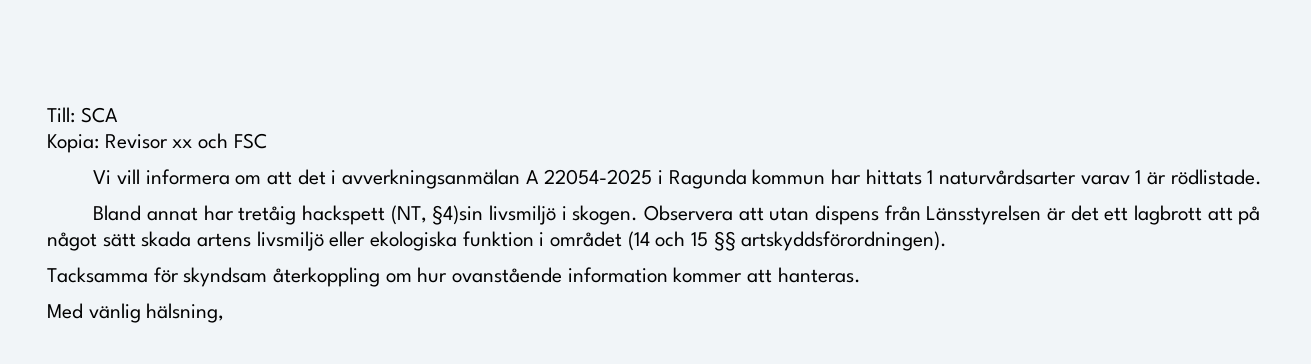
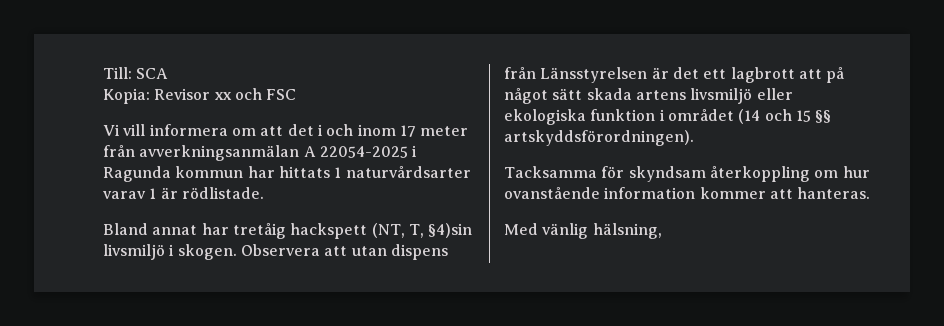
(337, 177) none -> [326,124,469,137] [103,145,135,157] och inom 17 meter från
(427, 215) none -> [408,224,424,238] T,

